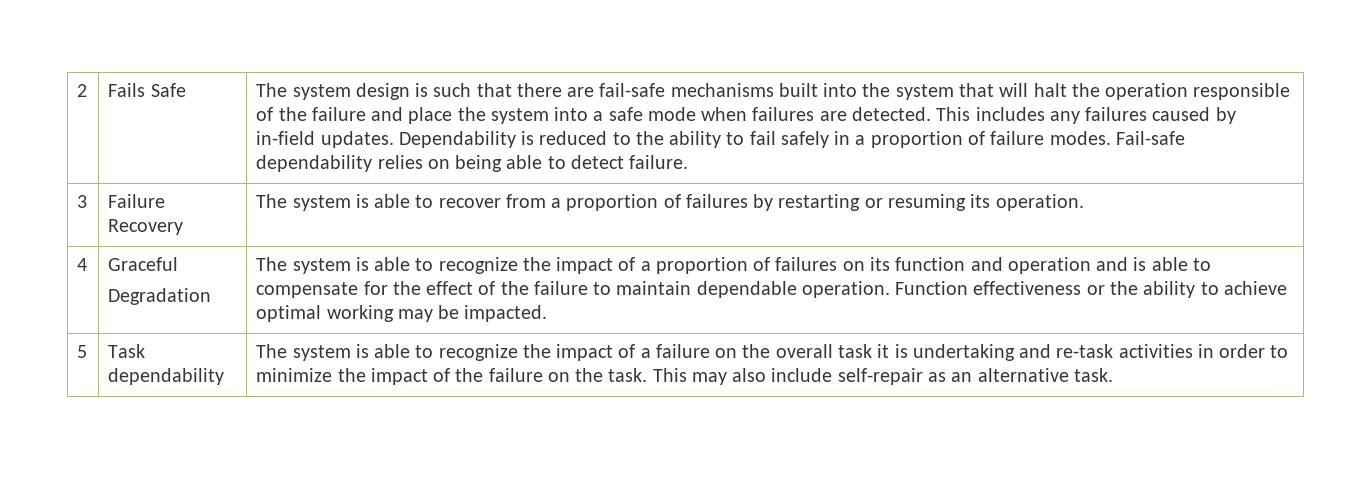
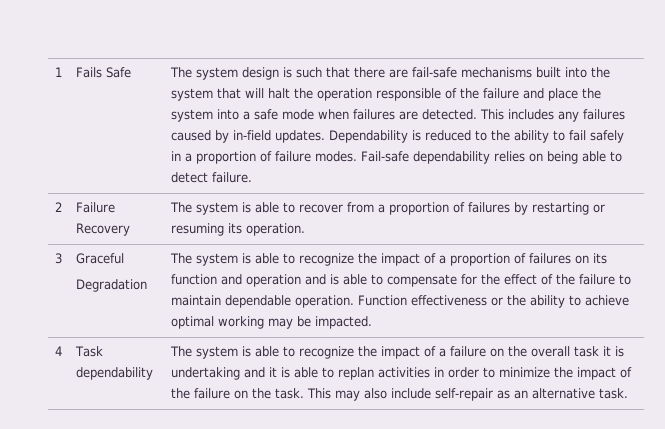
[77,84,88,97] 2 -> [54,67,62,77] 1
[77,195,88,208] 3 -> [54,202,62,212] 2
[77,258,88,271] 4 -> [54,253,62,264] 3
[77,345,88,358] 5 -> [54,346,62,356] 4
[1056,344,1114,358] re-task -> [268,367,374,380] it is able to replan

